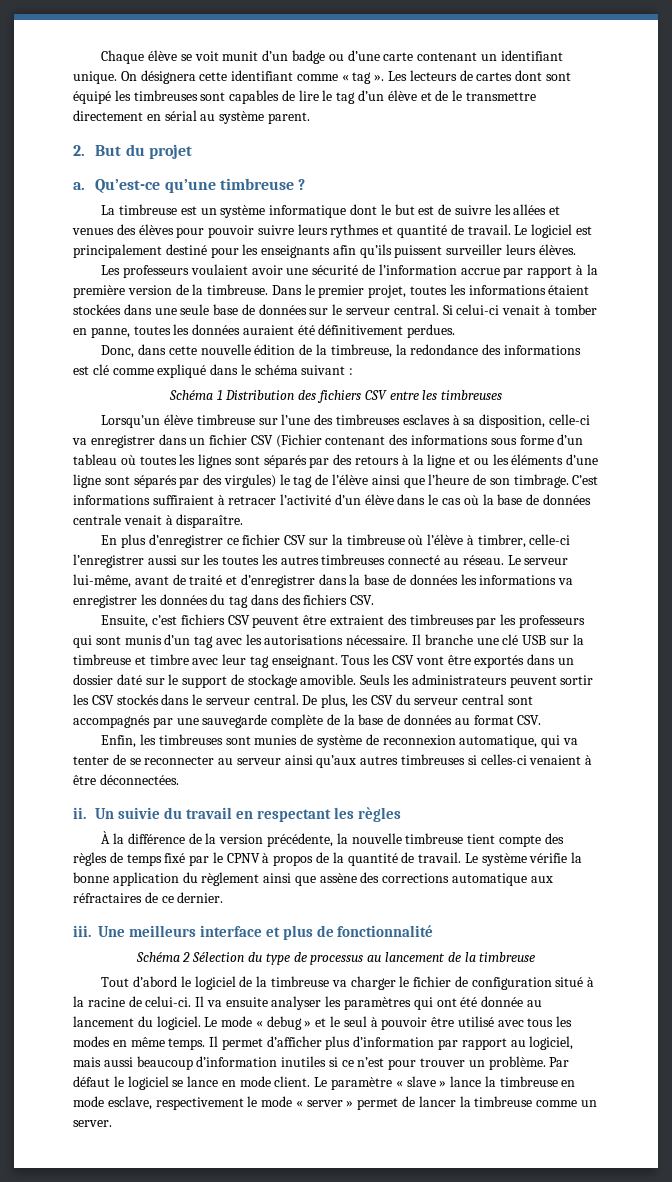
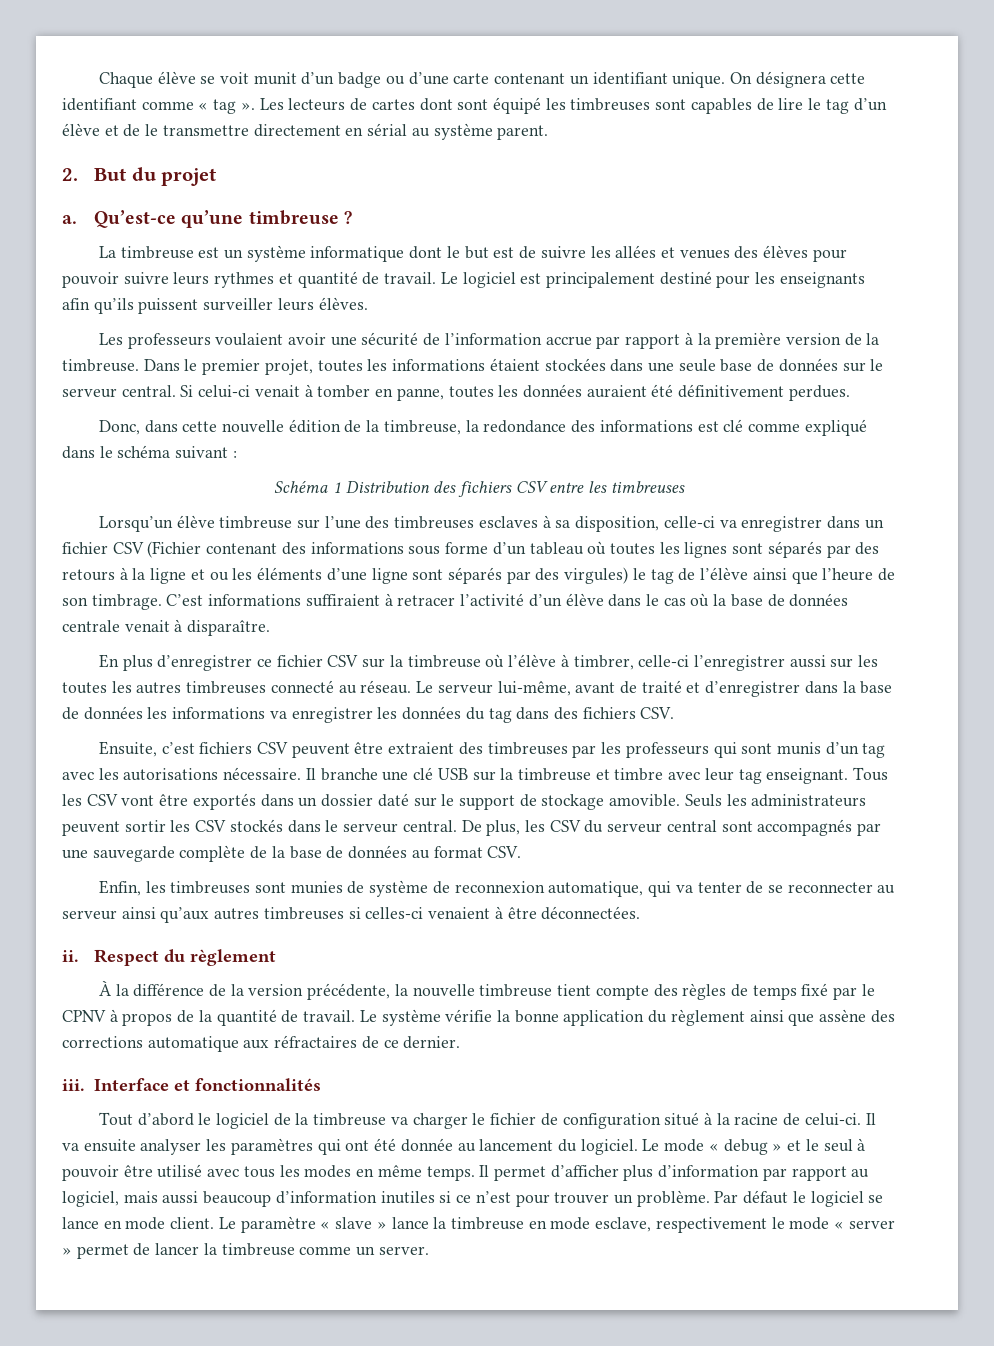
[95,807,401,822] Un suivie du travail en respectant les règles -> [94,949,277,966] Respect du règlement
[98,925,434,940] [135,952,536,965] Une meilleurs interface et plus de fonctionnalité // Schéma 2 Sélection du type de processus au lancement de la timbreuse -> [94,1078,322,1091] Interface et fonctionnalités

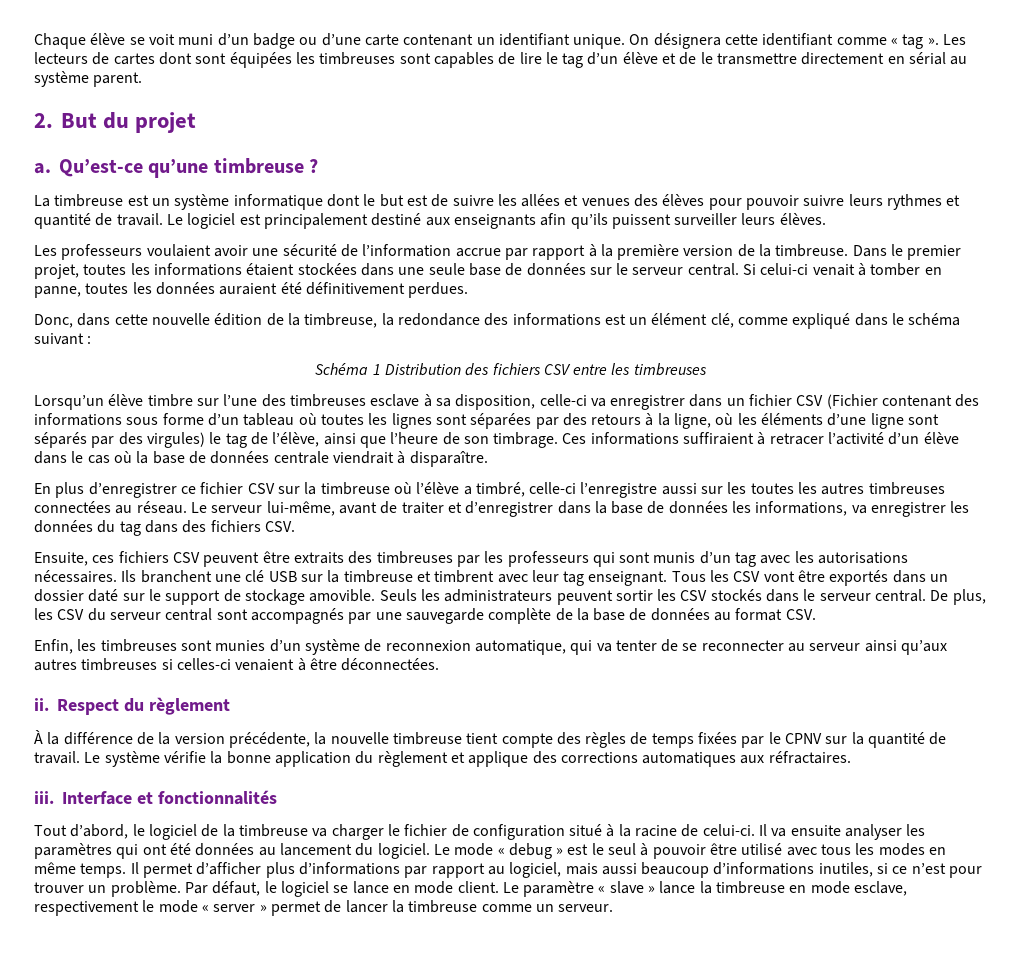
[253,72,297,85] munit -> [178,34,214,45] muni
[492,97,541,114] équipé -> [229,52,292,68] équipées
[716,272,776,288] pour les -> [425,217,450,226] aux
[723,419,744,432] clé -> [629,313,734,328] un élément clé,
[219,516,293,529] timbreuse -> [147,394,193,407] timbre
[478,516,538,528] esclaves -> [370,394,420,407] esclave
[767,541,822,558] séparés -> [470,413,532,429] séparées
[150,568,229,584] ligne et ou -> [674,413,734,429] ligne, où
[700,567,749,580] l’élève -> [272,432,320,447] l’élève,
[166,594,204,606] C’est -> [562,433,587,444] Ces
[124,620,170,632] venait -> [332,451,394,464] viendrait
[560,654,785,671] à timbrer, celle-ci l’enregistrer -> [463,482,658,498] a timbré, celle-ci l’enregistre
[270,680,334,693] connecté -> [34,501,111,513] connectées
[641,680,682,693] traité -> [401,502,444,514] traiter
[172,707,266,719] informations -> [755,501,848,516] informations,
[161,742,195,754] c’est -> [92,555,115,563] ces
[388,742,455,754] extraient -> [293,552,344,564] extraits
[223,767,378,781] nécessaire. Il branche -> [34,570,212,583] nécessaires. Ils branchent
[614,768,664,781] timbre -> [434,570,495,583] timbrent
[347,881,365,894] de -> [269,639,301,652] d’un
[801,983,829,996] fixé -> [698,732,738,744] fixées
[109,1009,195,1026] à propos de -> [825,736,848,744] sur
[749,1009,895,1026] [62,1035,461,1052] ainsi que assène des corrections automatique aux réfractaires de ce dernier. -> [450,751,851,767] et applique des corrections automatiques aux réfractaires.
[137,1113,194,1126] d’abord -> [70,824,129,839] d’abord,
[400,1138,453,1152] donnée -> [195,843,255,856] données
[787,1140,802,1151] et -> [567,844,589,855] est
[658,1165,760,1178] d’information -> [298,862,400,875] d’informations
[275,1191,435,1204] d’information inutiles -> [713,862,873,877] d’informations inutiles,
[743,1190,789,1204] défaut -> [212,881,261,896] défaut,
[378,1246,429,1255] server. -> [558,904,614,912] serveur.

